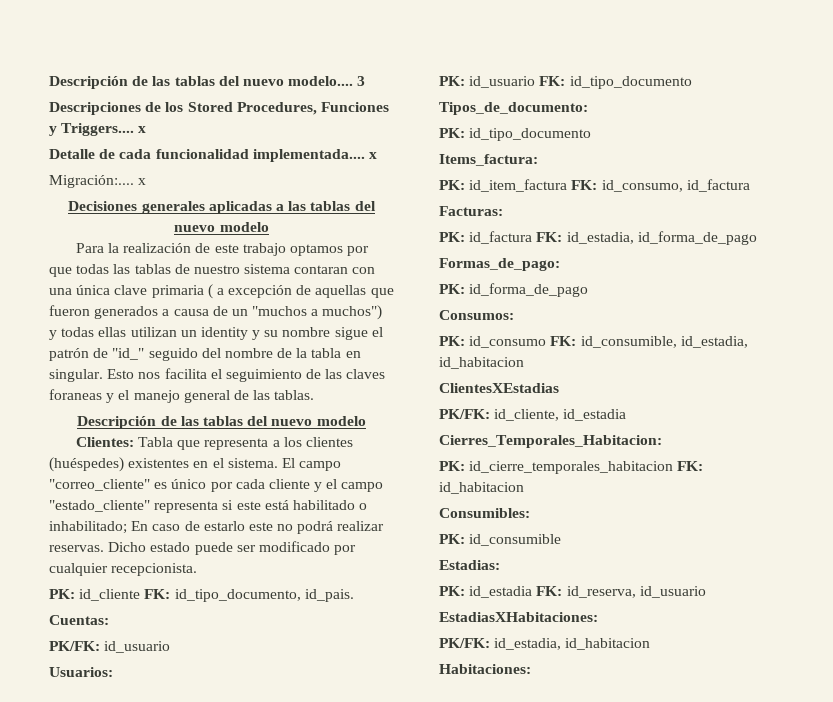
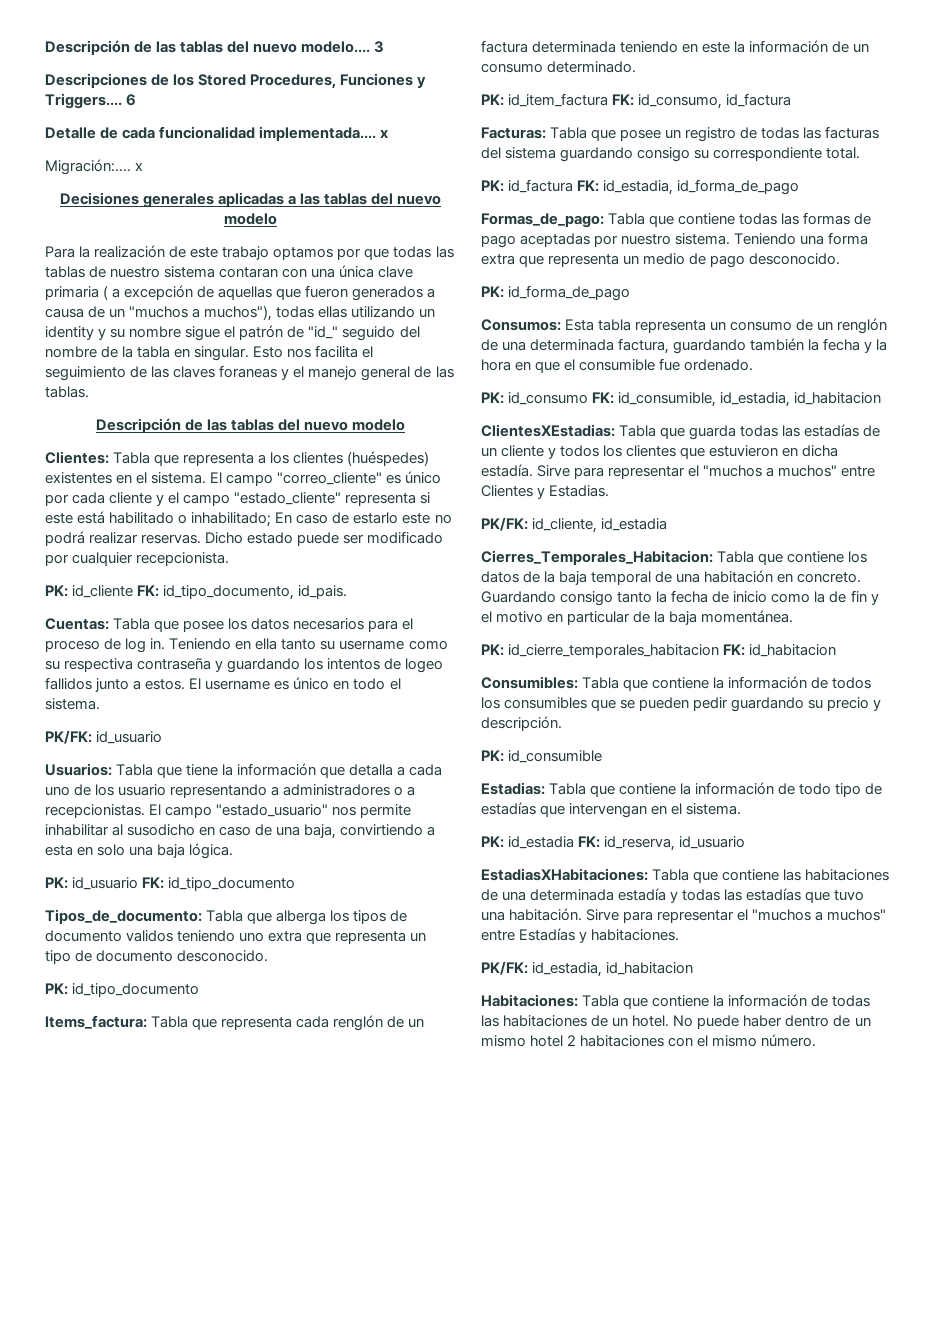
[138,126,147,133] x -> [126,94,137,106] 6
[322,305,383,320] [49,330,57,340] muchos") y -> [204,305,273,321] muchos"),
[130,327,177,337] utilizan -> [351,306,416,318] utilizando
[49,641,171,653] [49,667,113,677] // PK/FK: id_usuario // Usuarios: -> [113,618,414,632] [45,638,448,653] [45,658,444,673] [45,677,401,692] [45,698,100,710] [45,730,163,744] [45,763,443,778] [45,784,416,798] [45,804,412,818] [45,824,436,839] [45,843,234,859] Tabla que posee los datos necesarios para el proceso de log in. Teniendo en ella tanto su username como su respectiva contraseña y guardando los intentos de logeo fallidos junto a estos. El username es único en todo el sistema. // PK/FK: id_usuario // Usuarios: Tabla que tiene la información que detalla a cada uno de los usuario representando a administradores o a recepcionistas. El campo "estado_usuario" nos permite inhabilitar al susodicho en caso de una baja, convirtiendo a esta en solo una baja lógica.
[439,128,592,141] [439,154,538,166] // PK: id_tipo_documento // Items_factura: -> [206,910,408,925] [45,930,427,944] [45,950,269,964] [45,983,200,997] [45,1015,425,1031] [481,40,870,53] [481,61,637,73] Tabla que alberga los tipos de documento validos teniendo uno extra que representa un tipo de documento desconocido. // PK: id_tipo_documento // Items_factura: Tabla que representa cada renglón de un factura determinada teniendo en este la información de un consumo determinado.
(503, 211) none -> [550,126,880,142] [481,147,861,162] Tabla que posee un registro de todas las facturas del sistema guardando consigo su correspondiente total.
[439,283,589,297] [439,310,514,320] // PK: id_forma_de_pago // Consumos: -> [608,212,872,227] [481,232,869,248] [481,253,841,268] [481,285,631,301] [481,318,888,334] [481,338,888,354] [481,358,754,373] Tabla que contiene todas las formas de pago aceptadas por nuestro sistema. Teniendo una forma extra que representa un medio de pago desconocido. // PK: id_forma_de_pago // Consumos: Esta tabla representa un consumo de un renglón de una determinada factura, guardando también la fecha y la hora en que el consumible fue ordenado.
[439,383,559,393] [439,409,627,421] [439,435,662,448] ClientesXEstadias // PK/FK: id_cliente, id_estadia // Cierres_Temporales_Habitacion: -> [481,424,881,440] [481,445,839,459] [481,464,876,479] [481,485,610,499] [481,517,668,533] [481,550,868,565] [481,570,862,585] [481,590,879,606] [481,610,794,625] ClientesXEstadias: Tabla que guarda todas las estadías de un cliente y todos los clientes que estuvieron en dicha estadía. Sirve para representar el "muchos a muchos" entre Clientes y Estadias. // PK/FK: id_cliente, id_estadia // Cierres_Temporales_Habitacion: Tabla que contiene los datos de la baja temporal de una habitación en concreto. Guardando consigo tanto la fecha de inicio como la de fin y el motivo en particular de la baja momentánea.
[439,534,562,546] [439,560,500,570] // PK: id_consumible // Estadias: -> [582,676,872,691] [481,697,882,712] [481,716,562,731] [481,750,603,763] [481,782,883,797] [481,802,742,818] Tabla que contiene la información de todos los consumibles que se pueden pedir guardando su precio y descripción. // PK: id_consumible // Estadias: Tabla que contiene la información de todo tipo de estadías que intervengan en el sistema.
[439,638,651,650] [439,664,531,674] // PK/FK: id_estadia, id_habitacion // Habitaciones: -> [652,869,890,883] [481,888,865,903] [481,908,887,923] [481,928,680,943] [481,961,694,977] [481,994,871,1009] [481,1015,871,1029] [481,1034,817,1047] Tabla que contiene las habitaciones de una determinada estadía y todas las estadías que tuvo una habitación. Sirve para representar el "muchos a muchos" entre Estadías y habitaciones. // PK/FK: id_estadia, id_habitacion // Habitaciones: Tabla que contiene la información de todas las habitaciones de un hotel. No puede haber dentro de un mismo hotel 2 habitaciones con el mismo número.

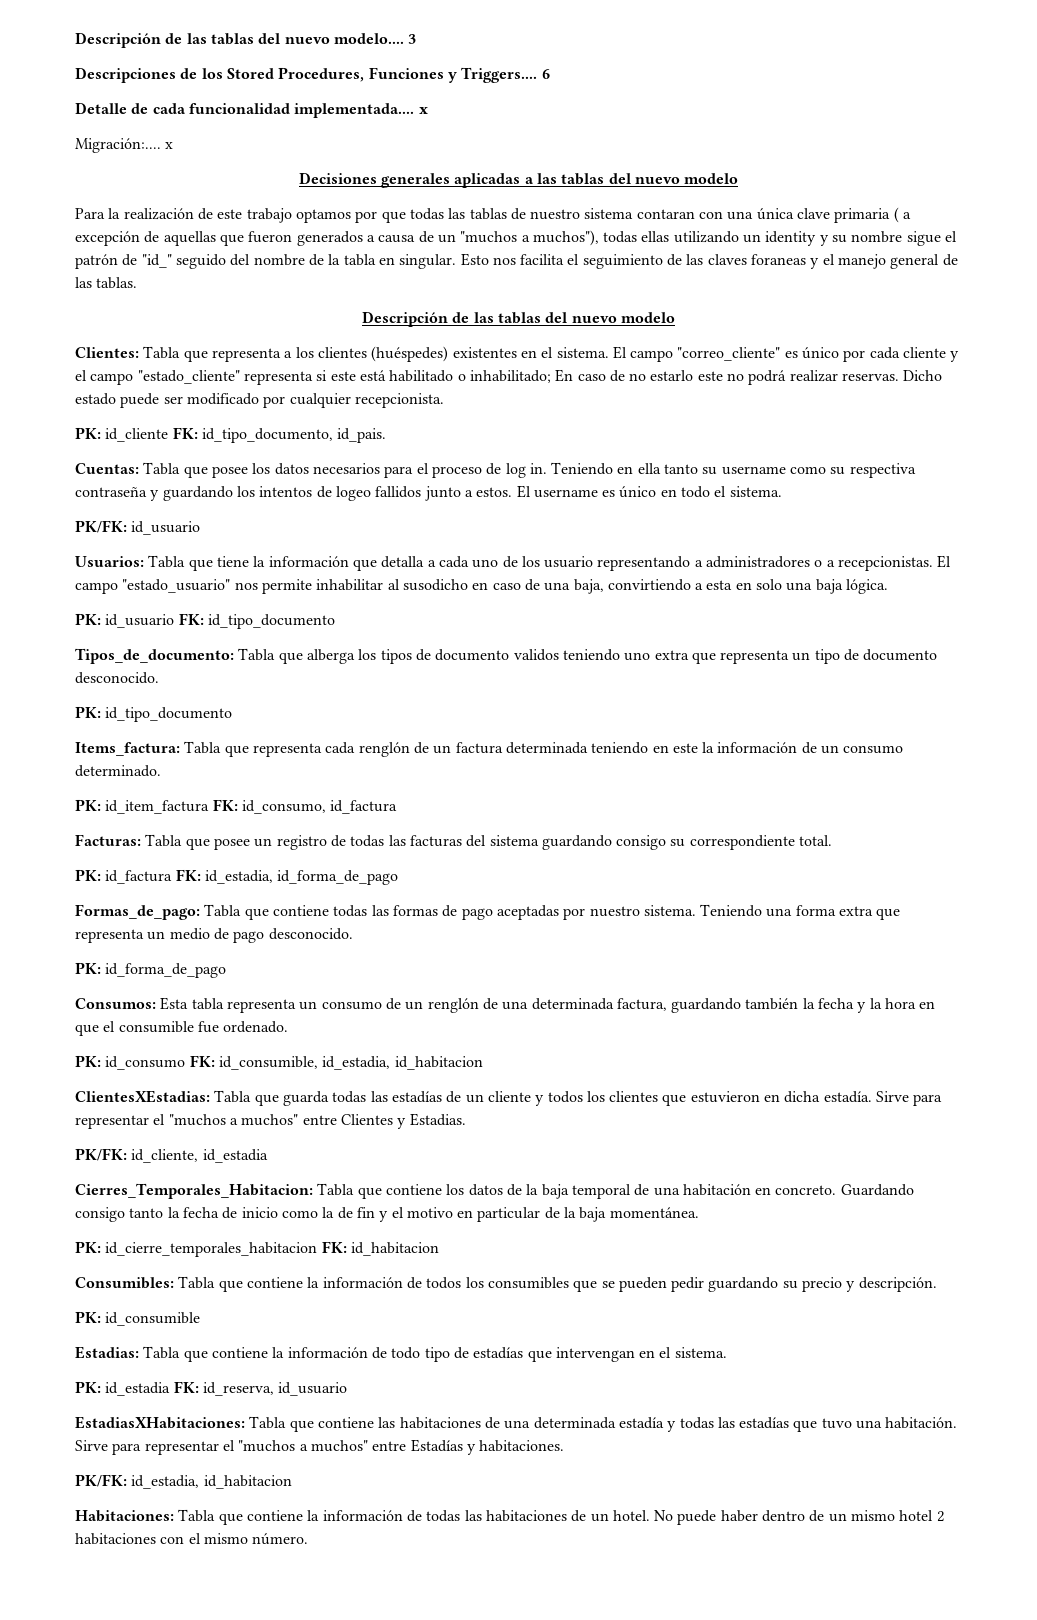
(350, 518) none -> [629,373,647,381] no

